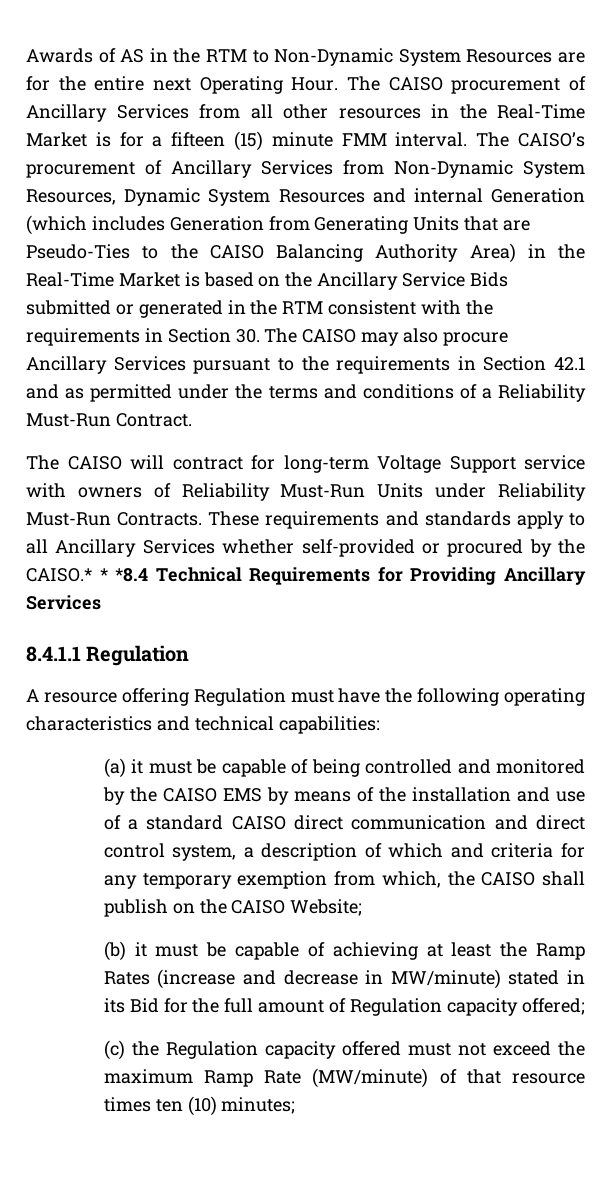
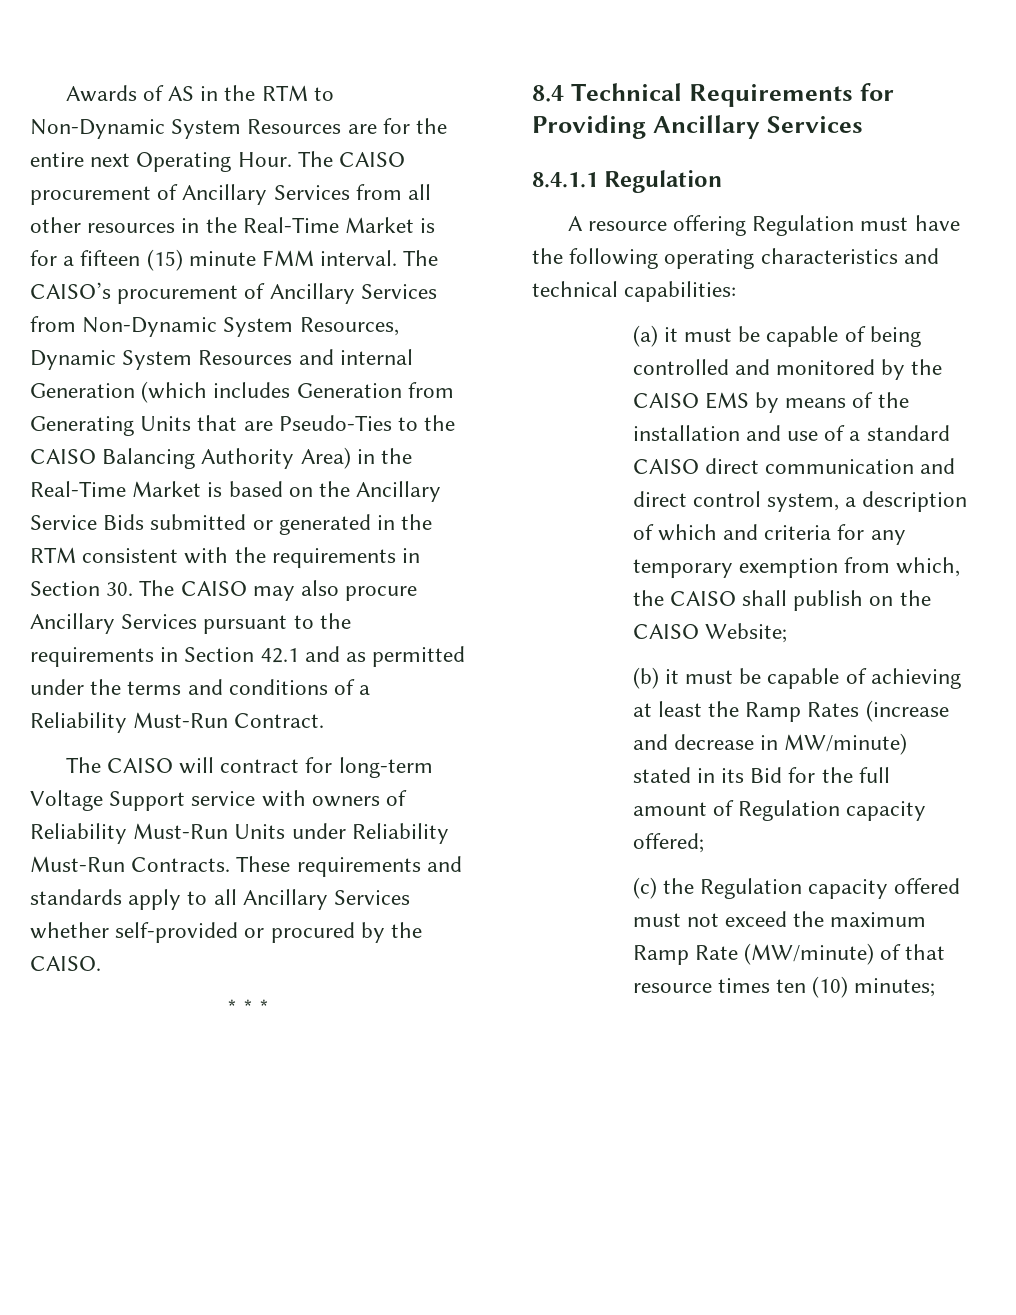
[26,568,149,582] CAISO.* * *8.4 -> [30,956,101,971] [226,999,270,1016] [532,85,564,102] CAISO. // * * * // 8.4

